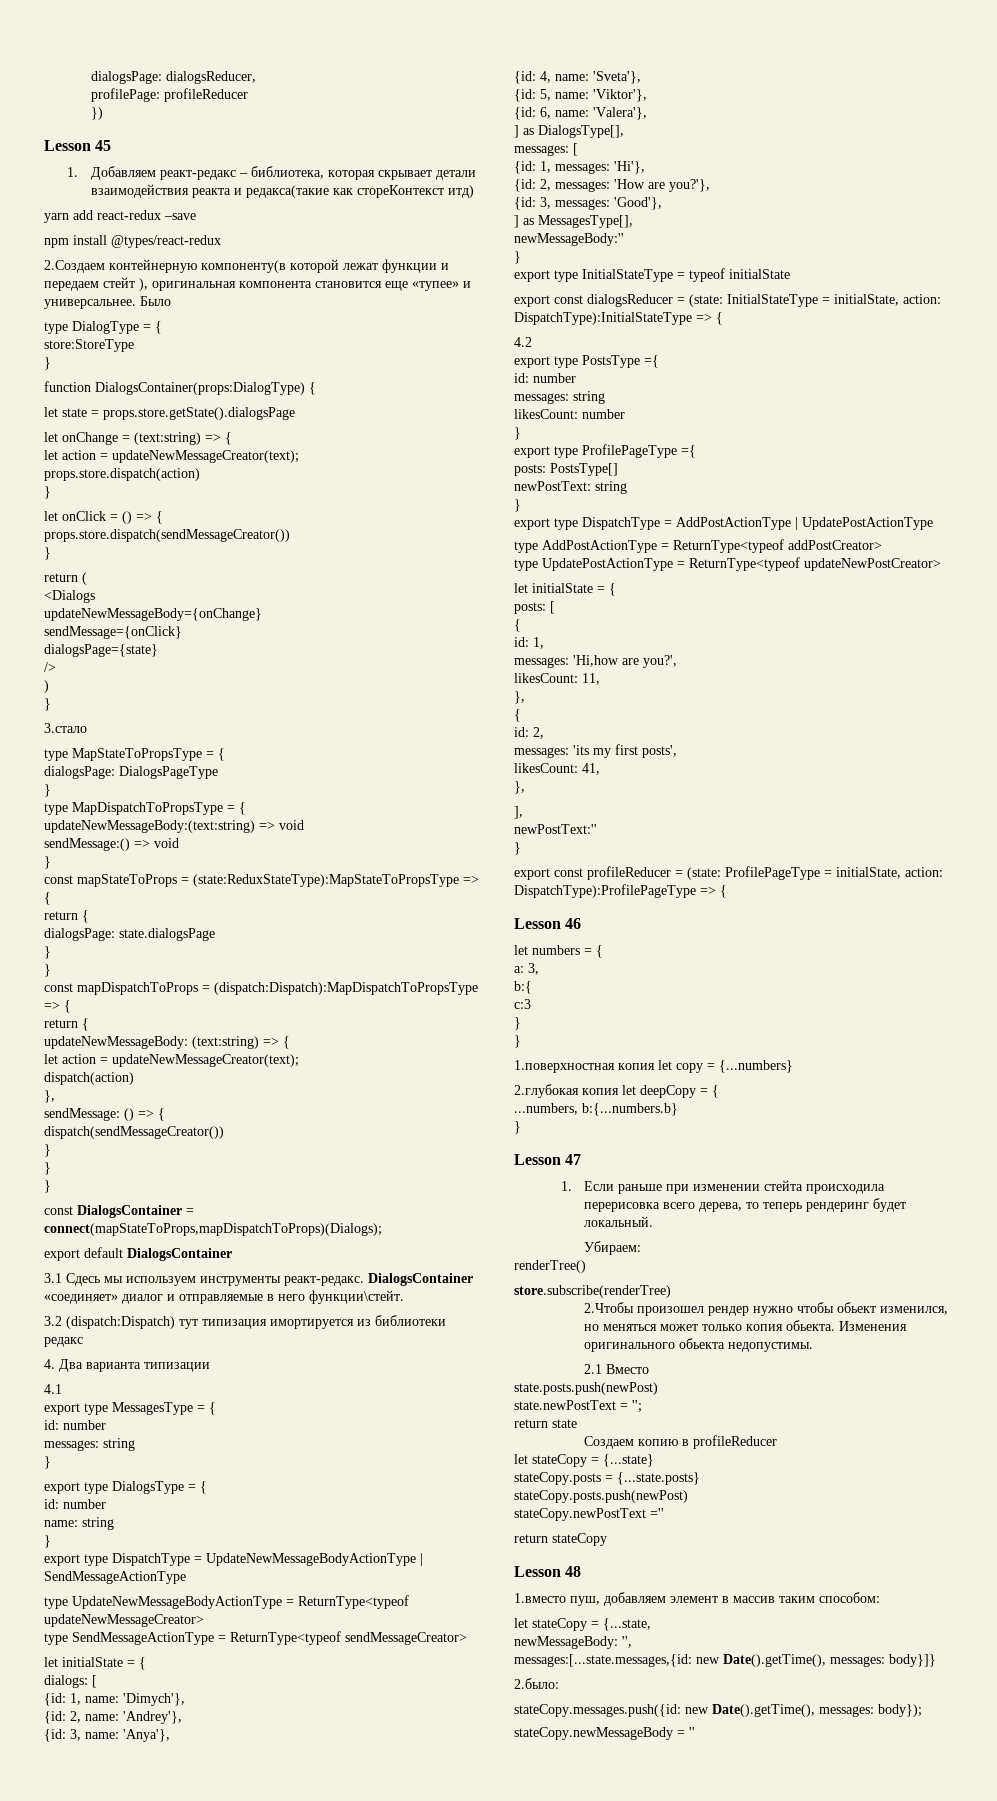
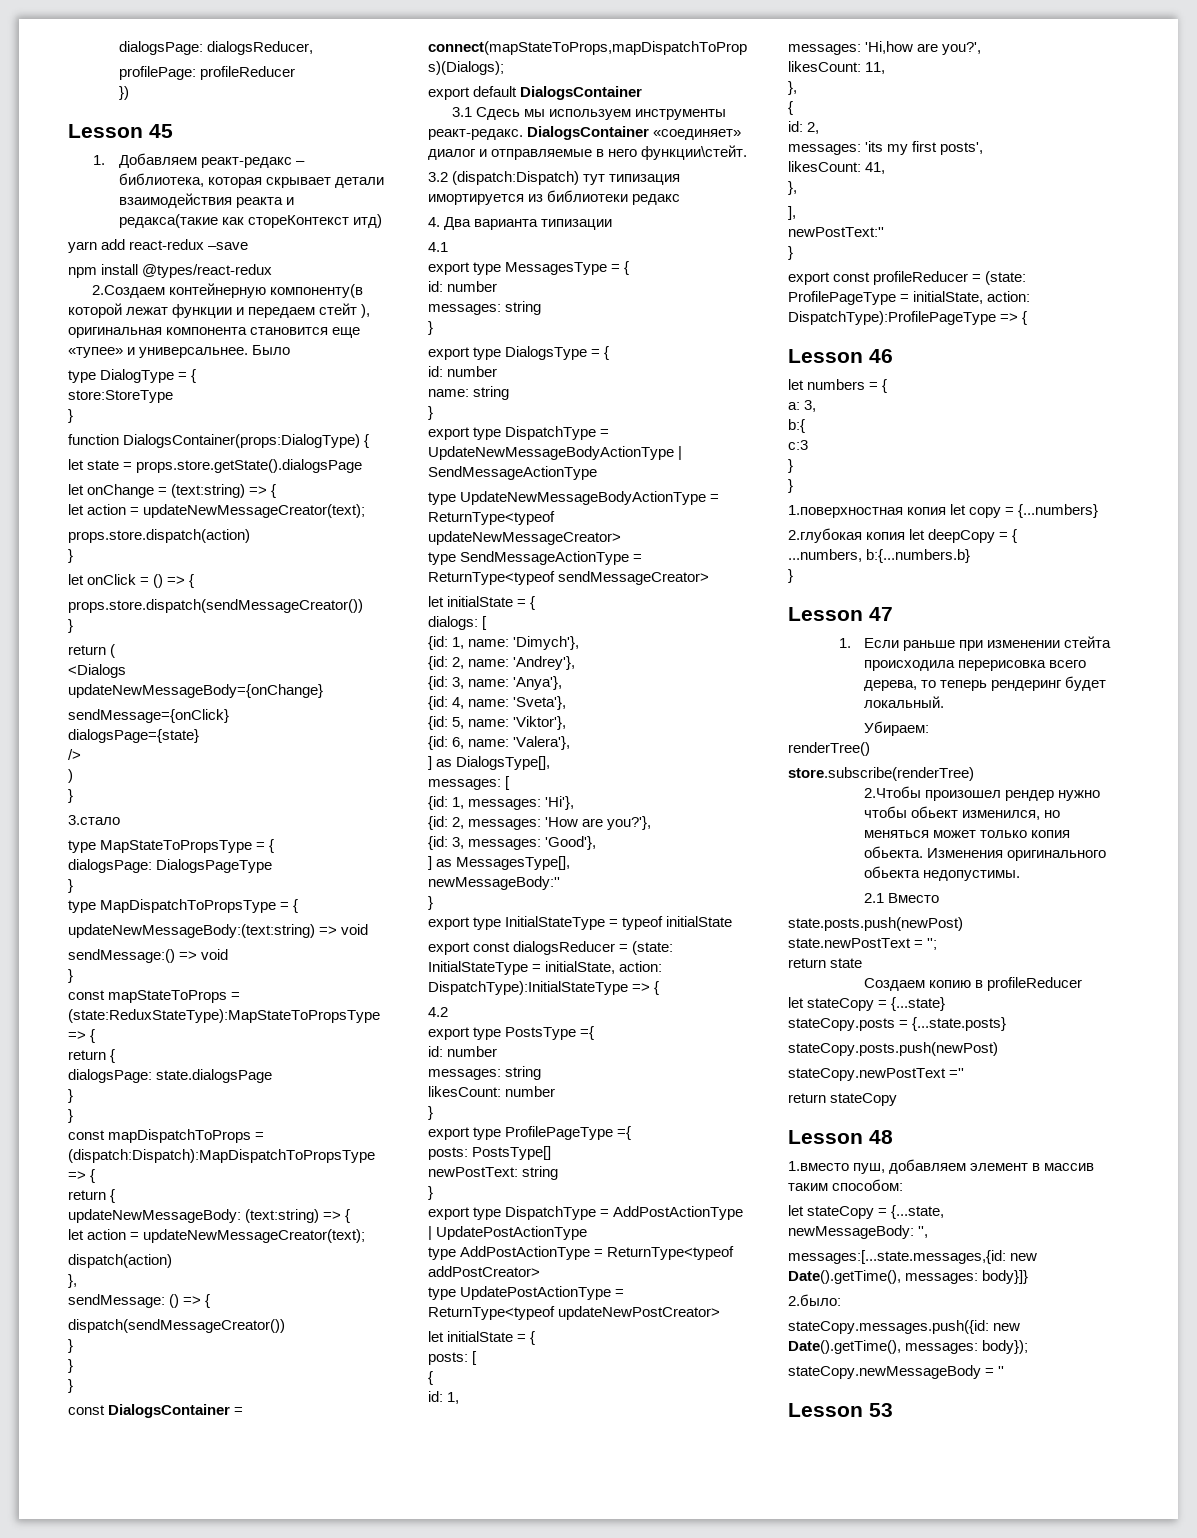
(695, 1732) none -> [788,1403,893,1417] // Lesson 53

